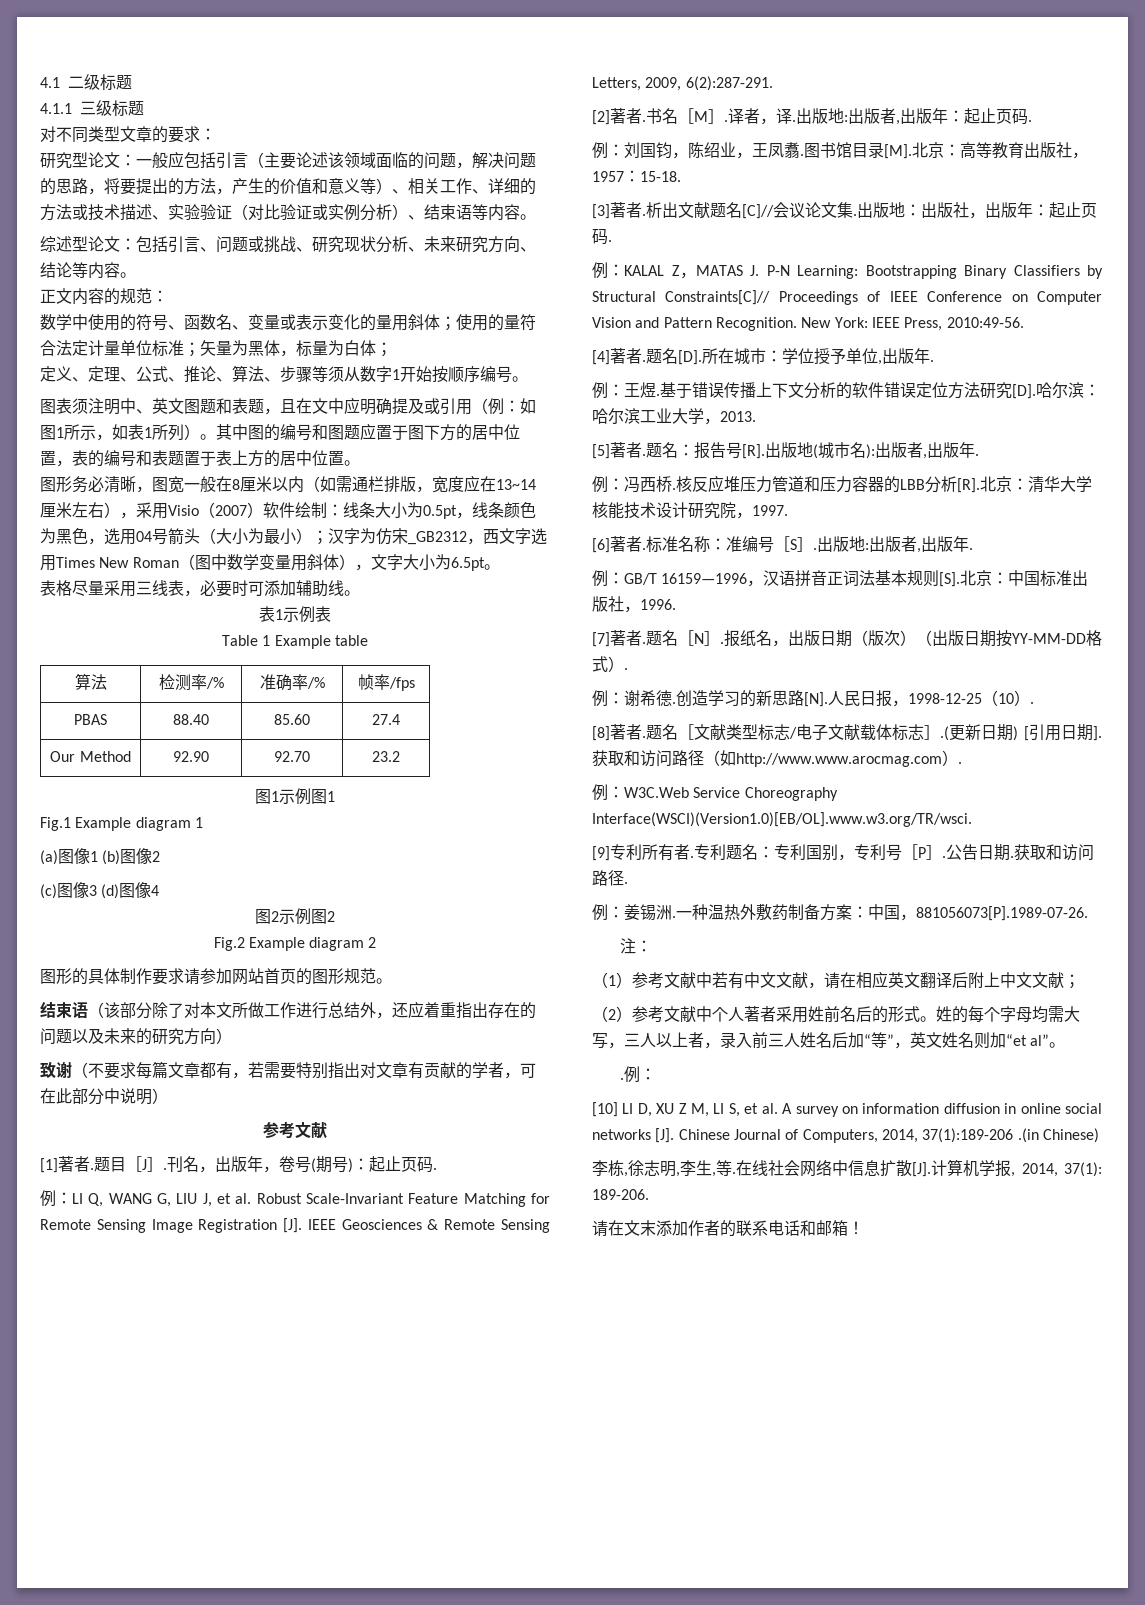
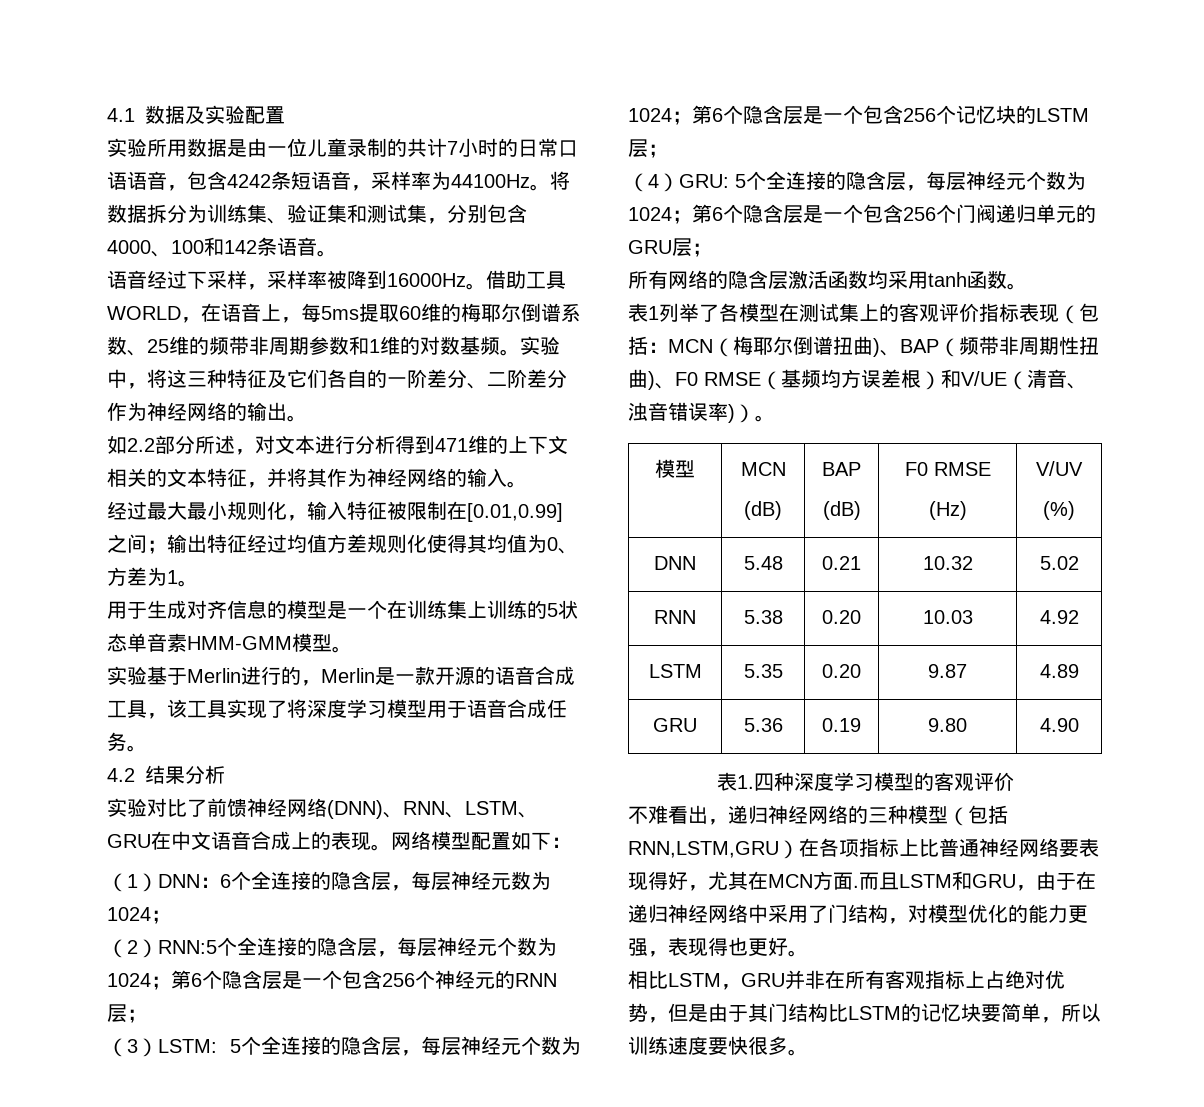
[68,74,133,91] [40,100,144,117] [40,126,216,143] [40,151,536,169] [40,178,536,195] [40,204,536,221] [40,236,536,253] [40,262,136,279] [40,288,168,305] [40,314,536,331] [40,340,392,357] [40,365,528,383] [40,397,536,415] [40,423,520,441] [40,450,360,467] [40,475,536,493] [40,502,536,519] [40,528,547,545] [40,554,500,571] [40,580,360,597] [259,606,331,623] [222,635,368,649] [74,673,107,690] [158,674,224,691] [259,674,325,691] [357,674,415,691] [74,714,107,725] [173,714,209,725] [274,714,310,725] [372,714,400,725] [50,751,131,762] [173,751,209,762] [274,751,310,762] [372,751,400,762] [255,788,335,805] [40,817,203,831] [40,848,161,865] [40,882,160,899] [255,908,335,925] [213,937,377,951] [40,968,392,985] [40,1001,536,1019] [40,1028,232,1045] [40,1061,536,1079] [40,1088,168,1105] [263,1122,327,1139] [40,1156,437,1173] [40,1190,550,1207] [40,1218,550,1233] [592,76,773,91] [592,108,1032,125] [592,142,1088,159] [592,170,681,182] [592,202,1097,219] [592,228,612,245] [592,262,1103,279] [592,290,1102,305] [592,317,1024,331] [592,348,934,365] [592,382,1100,399] [592,408,756,425] [592,442,979,459] [592,475,1092,493] [592,502,788,519] [592,536,973,553] [592,570,1089,587] [592,596,676,613] [592,630,1102,647] [592,656,628,672] [592,690,1034,707] [592,724,1102,741] [592,750,962,767] [592,784,838,801] [592,812,972,827] [592,844,1094,861] [592,870,628,886] [592,903,1088,921] [620,938,653,954] [592,971,1080,989] [592,1006,1080,1023] [592,1032,1066,1049] [620,1066,657,1083] [592,1102,1102,1117] [592,1128,1099,1143] [592,1159,1102,1177] [592,1189,649,1200] [592,1220,864,1237] 二级标题 // 4.1.1三级标题 // 对不同类型文章的要求： // 研究型论文：一般应包括引言（主要论述该领域面临的问题，解决问题的思路，将要提出的方法，产生的价值和意义等）、相关工作、详细的方法或技术描述、实验验证（对比验证或实例分析）、结束语等内容。 // 综述型论文：包括引言、问题或挑战、研究现状分析、未来研究方向、结论等内容。 // 正文内容的规范： // 数学中使用的符号、函数名、变量或表示变化的量用斜体；使用的量符合法定计量单位标准；矢量为黑体，标量为白体； // 定义、定理、公式、推论、算法、步骤等须从数字1开始按顺序编号。 // 图表须注明中、英文图题和表题，且在文中应明确提及或引用（例：如图1所示，如表1所列）。其中图的编号和图题应置于图下方的居中位置，表的编号和表题置于表上方的居中位置。 // 图形务必清晰，图宽一般在8厘米以内（如需通栏排版，宽度应在13~14厘米左右），采用Visio（2007）软件绘制：线条大小为0.5pt，线条颜色为黑色，选用04号箭头（大小为最小）；汉字为仿宋_GB2312，西文字选用Times New Roman（图中数学变量用斜体），文字大小为6.5pt。 // 表格尽量采用三线表，必要时可添加辅助线。 // 表1示例表 // Table 1 Example table // 算法 | 检测率/% | 准确率/% | 帧率/fps // PBAS | 88.40 | 85.60 | 27.4 // Our Method | 92.90 | 92.70 | 23.2 // 图1示例图1 // Fig.1 Example diagram 1 // (a)图像1 (b)图像2 // (c)图像3 (d)图像4 // 图2示例图2 // Fig.2 Example diagram 2 // 图形的具体制作要求请参加网站首页的图形规范。 // 结束语（该部分除了对本文所做工作进行总结外，还应着重指出存在的问题以及未来的研究方向） // 致谢（不要求每篇文章都有，若需要特别指出对文章有贡献的学者，可在此部分中说明） // 参考文献 // [1]著者.题目［J］.刊名，出版年，卷号(期号)：起止页码. // 例：LI Q, WANG G, LIU J, et al. Robust Scale-Invariant Feature Matching for Remote Sensing Image Registration [J]. IEEE Geosciences & Remote Sensing Letters, 2009, 6(2):287-291. // [2]著者.书名［M］.译者，译.出版地:出版者,出版年：起止页码. // 例：刘国钧，陈绍业，王凤翥.图书馆目录[M].北京：高等教育出版社，1957：15-18. // [3]著者.析出文献题名[C]//会议论文集.出版地：出版社，出版年：起止页码. // 例：KALAL Z，MATAS J. P-N Learning: Bootstrapping Binary Classifiers by Structural Constraints[C]// Proceedings of IEEE Conference on Computer Vision and Pattern Recognition. New York: IEEE Press, 2010:49-56. // [4]著者.题名[D].所在城市：学位授予单位,出版年. // 例：王煜.基于错误传播上下文分析的软件错误定位方法研究[D].哈尔滨：哈尔滨工业大学，2013. // [5]著者.题名：报告号[R].出版地(城市名):出版者,出版年. // 例：冯西桥.核反应堆压力管道和压力容器的LBB分析[R].北京：清华大学核能技术设计研究院，1997. // [6]著者.标准名称：准编号［S］.出版地:出版者,出版年. // 例：GB/T 16159—1996，汉语拼音正词法基本规则[S].北京：中国标准出版社，1996. // [7]著者.题名［N］.报纸名，出版日期（版次）（出版日期按YY-MM-DD格式）. // 例：谢希德.创造学习的新思路[N].人民日报，1998-12-25（10）. // [8]著者.题名［文献类型标志/电子文献载体标志］.(更新日期) [引用日期].获取和访问路径（如http://www.www.arocmag.com）. // 例：W3C.Web Service Choreography Interface(WSCI)(Version1.0)[EB/OL].www.w3.org/TR/wsci. // [9]专利所有者.专利题名：专利国别，专利号［P］.公告日期.获取和访问路径. // 例：姜锡洲.一种温热外敷药制备方案：中国，881056073[P].1989-07-26. // 注： // （1）参考文献中若有中文文献，请在相应英文翻译后附上中文文献； // （2）参考文献中个人著者采用姓前名后的形式。姓的每个字母均需大写，三人以上者，录入前三人姓名后加“等”，英文姓名则加“et al”。 // .例： // [10] LI D, XU Z M, LI S, et al. A survey on information diffusion in online social networks [J]. Chinese Journal of Computers, 2014, 37(1):189-206 .(in Chinese) // 李栋,徐志明,李生,等.在线社会网络中信息扩散[J].计算机学报, 2014, 37(1): 189-206. // 请在文末添加作者的联系电话和邮箱！ -> [145,105,285,124] [107,138,578,157] [107,171,570,191] [107,204,527,224] [107,237,337,257] [107,270,566,290] [107,303,581,323] [107,336,560,356] [107,369,567,389] [107,402,307,422] [107,435,568,455] [107,468,527,488] [107,501,563,522] [107,534,578,554] [107,567,198,587] [107,600,578,619] [107,633,352,653] [107,666,575,686] [107,699,567,719] [107,732,147,752] [107,765,225,784] [107,798,538,819] [107,831,571,851] [107,871,551,892] [107,907,171,924] [107,937,557,958] [107,970,557,990] [107,1004,147,1023] [107,1036,581,1057] [628,105,1089,125] [628,139,668,158] [628,171,1086,192] [628,204,1096,224] [628,238,712,257] [628,270,1027,290] [628,303,1099,324] [628,336,1099,357] [628,369,1087,390] [628,402,775,423] [655,459,695,478] [740,462,786,476] [744,501,782,520] [822,462,861,476] [822,501,861,520] [904,462,991,476] [928,501,967,520] [1036,461,1083,476] [1043,501,1075,520] [654,556,696,570] [743,556,783,570] [822,556,861,570] [922,556,973,570] [1039,556,1079,570] [654,610,696,624] [743,610,783,624] [822,610,861,624] [922,610,973,624] [1039,610,1079,624] [648,664,702,678] [743,664,783,678] [822,664,861,678] [928,664,967,678] [1039,664,1079,678] [653,718,697,732] [743,718,783,732] [822,718,861,732] [928,718,967,732] [1039,718,1079,732] [716,772,1014,791] [628,805,1008,826] [628,838,1099,859] [628,871,1096,891] [628,904,1088,924] [628,937,808,957] [628,970,1065,990] [628,1003,1101,1023] [628,1036,808,1056] 数据及实验配置 // 实验所用数据是由一位儿童录制的共计7小时的日常口语语音，包含4242条短语音，采样率为44100Hz。将数据拆分为训练集、验证集和测试集，分别包含4000、100和142条语音。 // 语音经过下采样，采样率被降到16000Hz。借助工具WORLD，在语音上，每5ms提取60维的梅耶尔倒谱系数、25维的频带非周期参数和1维的对数基频。实验中，将这三种特征及它们各自的一阶差分、二阶差分作为神经网络的输出。 // 如2.2部分所述，对文本进行分析得到471维的上下文相关的文本特征，并将其作为神经网络的输入。 // 经过最大最小规则化，输入特征被限制在[0.01,0.99]之间；输出特征经过均值方差规则化使得其均值为0、方差为1。 // 用于生成对齐信息的模型是一个在训练集上训练的5状态单音素HMM-GMM模型。 // 实验基于Merlin进行的，Merlin是一款开源的语音合成工具，该工具实现了将深度学习模型用于语音合成任务。 // 4.2结果分析 // 实验对比了前馈神经网络(DNN)、RNN、LSTM、GRU在中文语音合成上的表现。网络模型配置如下： // （1）DNN：6个全连接的隐含层，每层神经元数为1024； // （2）RNN:5个全连接的隐含层，每层神经元个数为1024；第6个隐含层是一个包含256个神经元的RNN层； // （3）LSTM: 5个全连接的隐含层，每层神经元个数为1024；第6个隐含层是一个包含256个记忆块的LSTM层； // （4）GRU: 5个全连接的隐含层，每层神经元个数为1024；第6个隐含层是一个包含256个门阀递归单元的GRU层； // 所有网络的隐含层激活函数均采用tanh函数。 // 表1列举了各模型在测试集上的客观评价指标表现（包括：MCN（梅耶尔倒谱扭曲)、BAP（频带非周期性扭曲)、F0 RMSE（基频均方误差根）和V/UE（清音、浊音错误率)）。 // 模型 | MCN // (dB) | BAP // (dB) | F0 RMSE // (Hz) | V/UV // (%) // DNN | 5.48 | 0.21 | 10.32 | 5.02 // RNN | 5.38 | 0.20 | 10.03 | 4.92 // LSTM | 5.35 | 0.20 | 9.87 | 4.89 // GRU | 5.36 | 0.19 | 9.80 | 4.90 // 表1.四种深度学习模型的客观评价 // 不难看出，递归神经网络的三种模型（包括RNN,LSTM,GRU）在各项指标上比普通神经网络要表现得好，尤其在MCN方面.而且LSTM和GRU，由于在递归神经网络中采用了门结构，对模型优化的能力更强，表现得也更好。 // 相比LSTM，GRU并非在所有客观指标上占绝对优势，但是由于其门结构比LSTM的记忆块要简单，所以训练速度要快很多。

